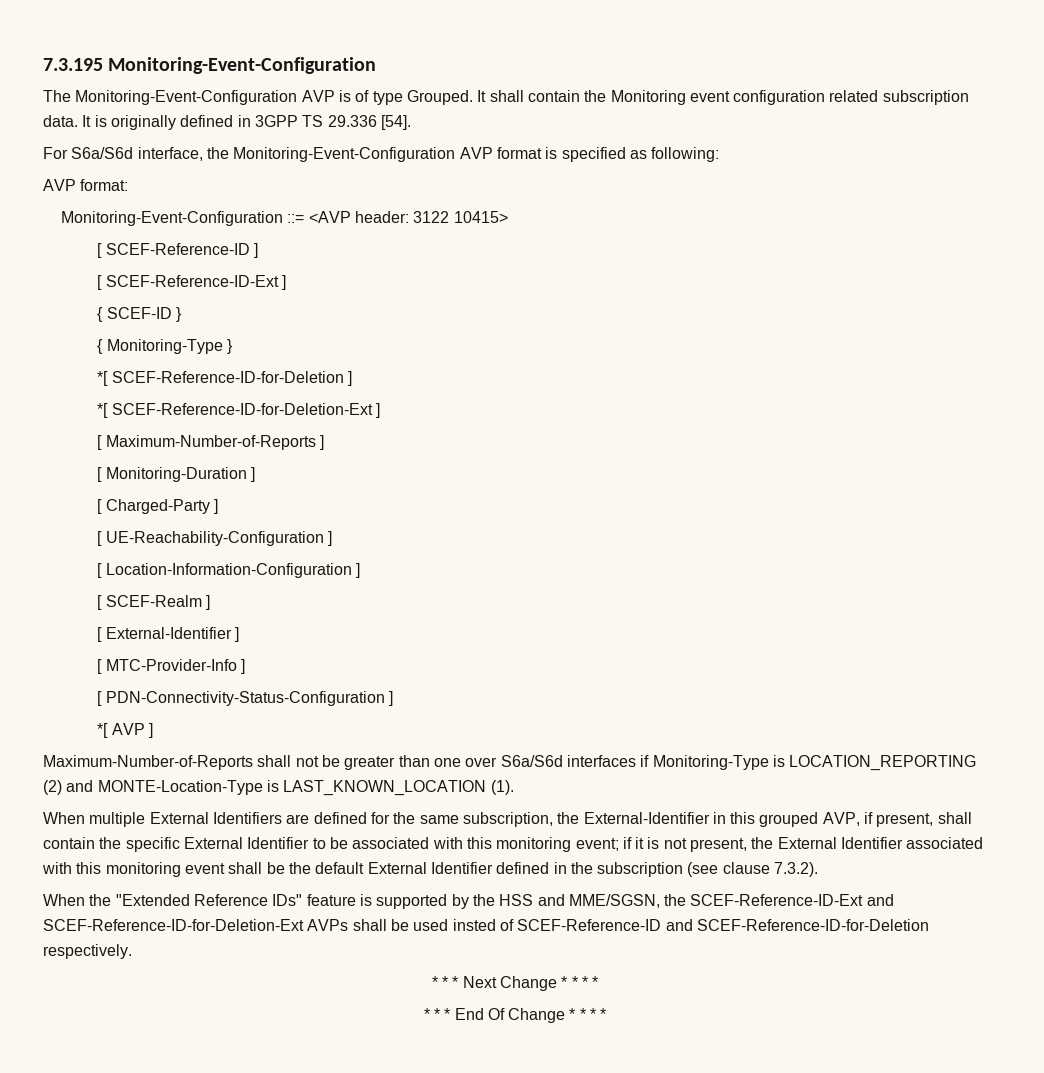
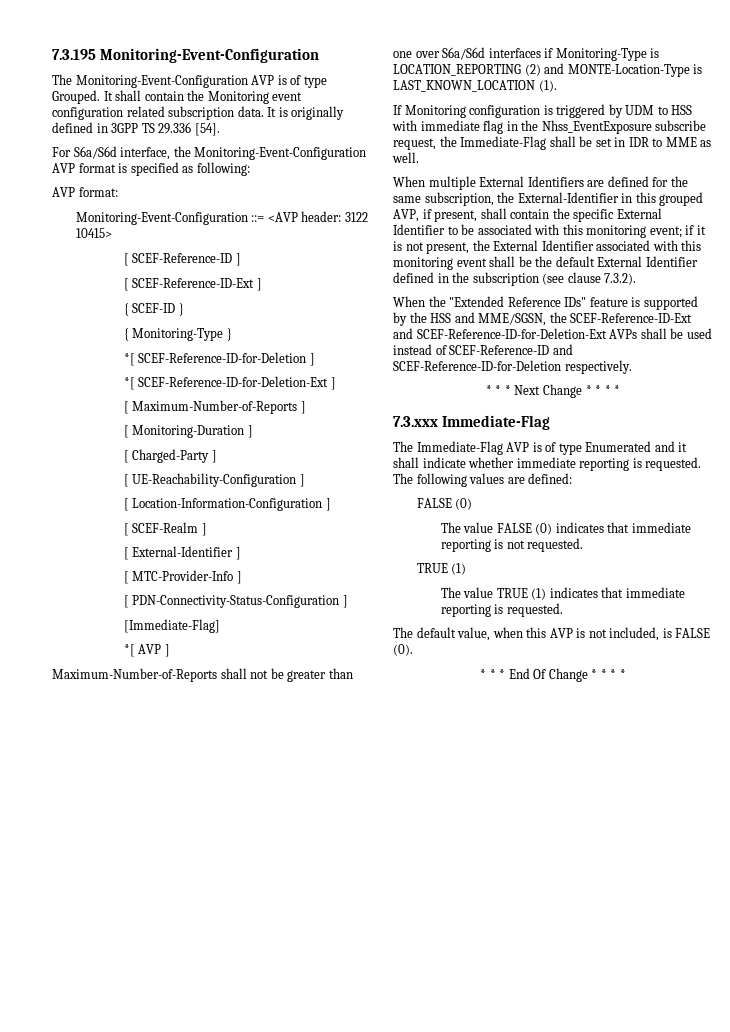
(394, 698) none -> [123,619,220,633] // [Immediate-Flag]
(514, 787) none -> [393,104,693,118] [392,120,707,134] [393,136,712,150] [392,152,419,163] // If Monitoring configuration is triggered by UDM to HSS with immediate flag in the Nhss_EventExposure subscribe request, the Immediate-Flag shall be set in IDR to MME as well.
[452,919,496,931] insted -> [393,344,432,355] instead
(599, 982) none -> [393,415,551,430] [393,441,688,455] [393,457,702,471] [393,473,573,487] [416,498,473,510] [440,522,691,535] [440,538,584,552] [416,563,467,575] [440,587,685,600] [440,603,563,617] [393,627,711,641] [393,644,413,656] // 7.3.xxx Immediate-Flag // The Immediate-Flag AVP is of type Enumerated and it shall indicate whether immediate reporting is requested. The following values are defined: // FALSE (0) // The value FALSE (0) indicates that immediate reporting is not requested. // TRUE (1) // The value TRUE (1) indicates that immediate reporting is requested. // The default value, when this AVP is not included, is FALSE (0).

